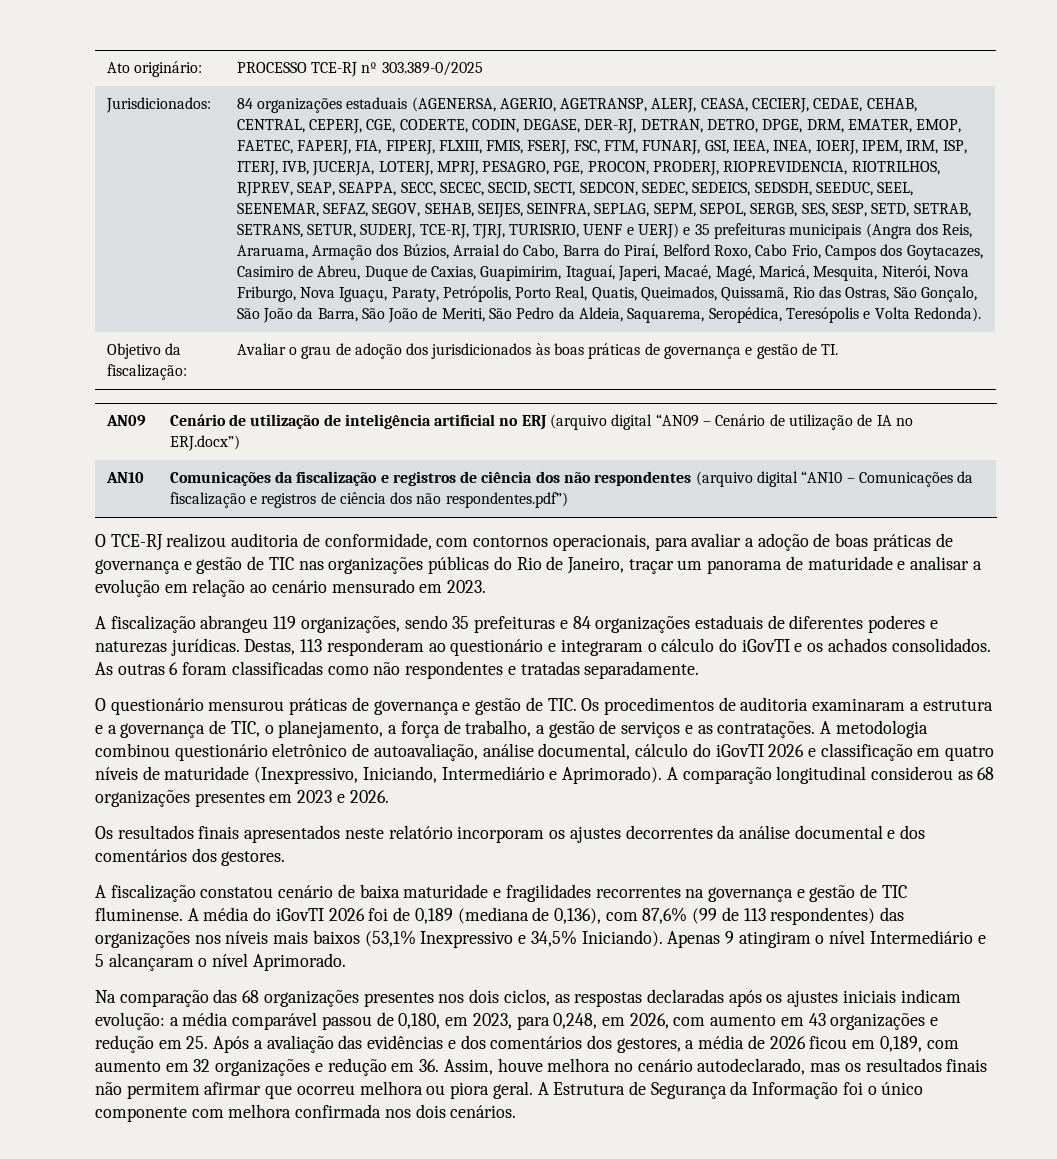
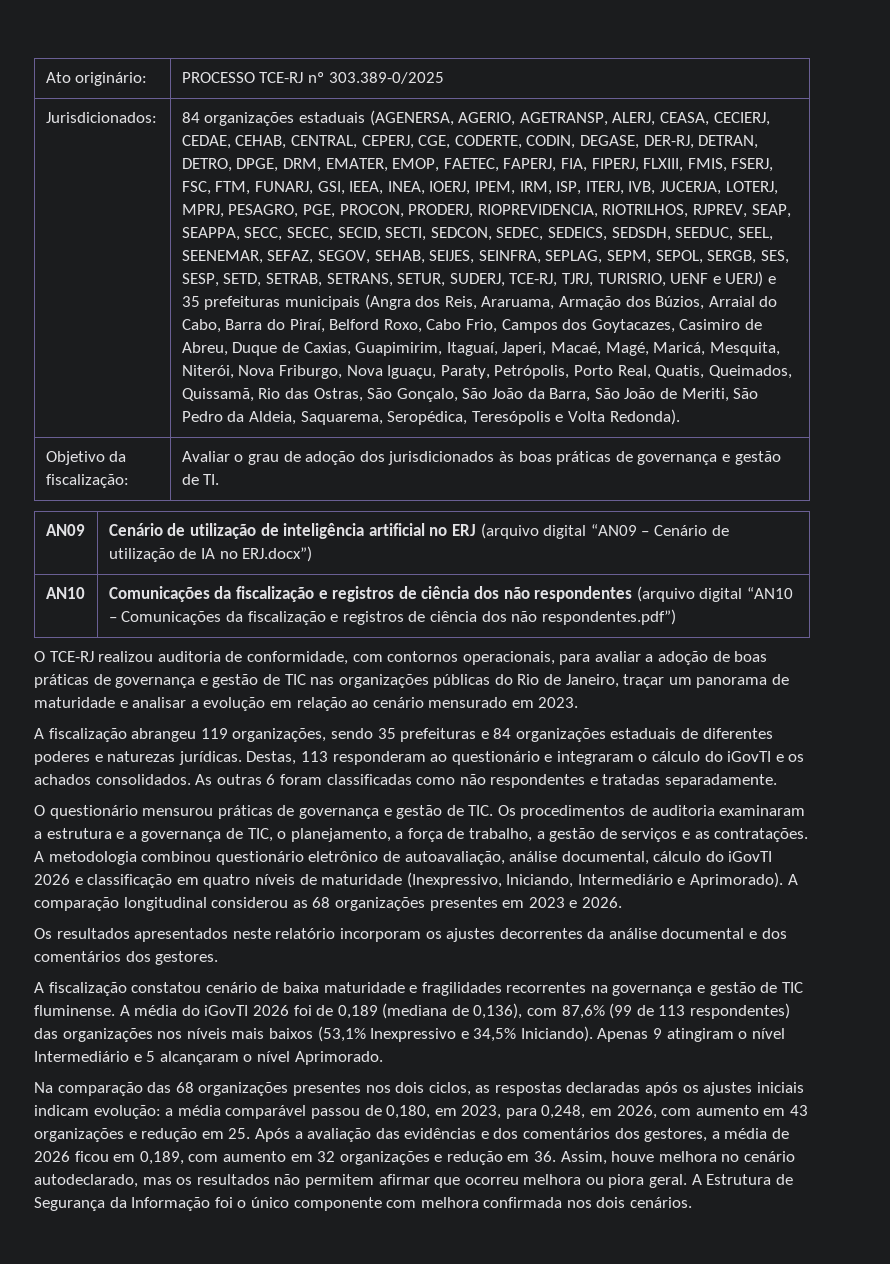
[198,826,240,839] finais -> (130, 933) none
[946,1059,988,1072] finais -> (270, 1179) none

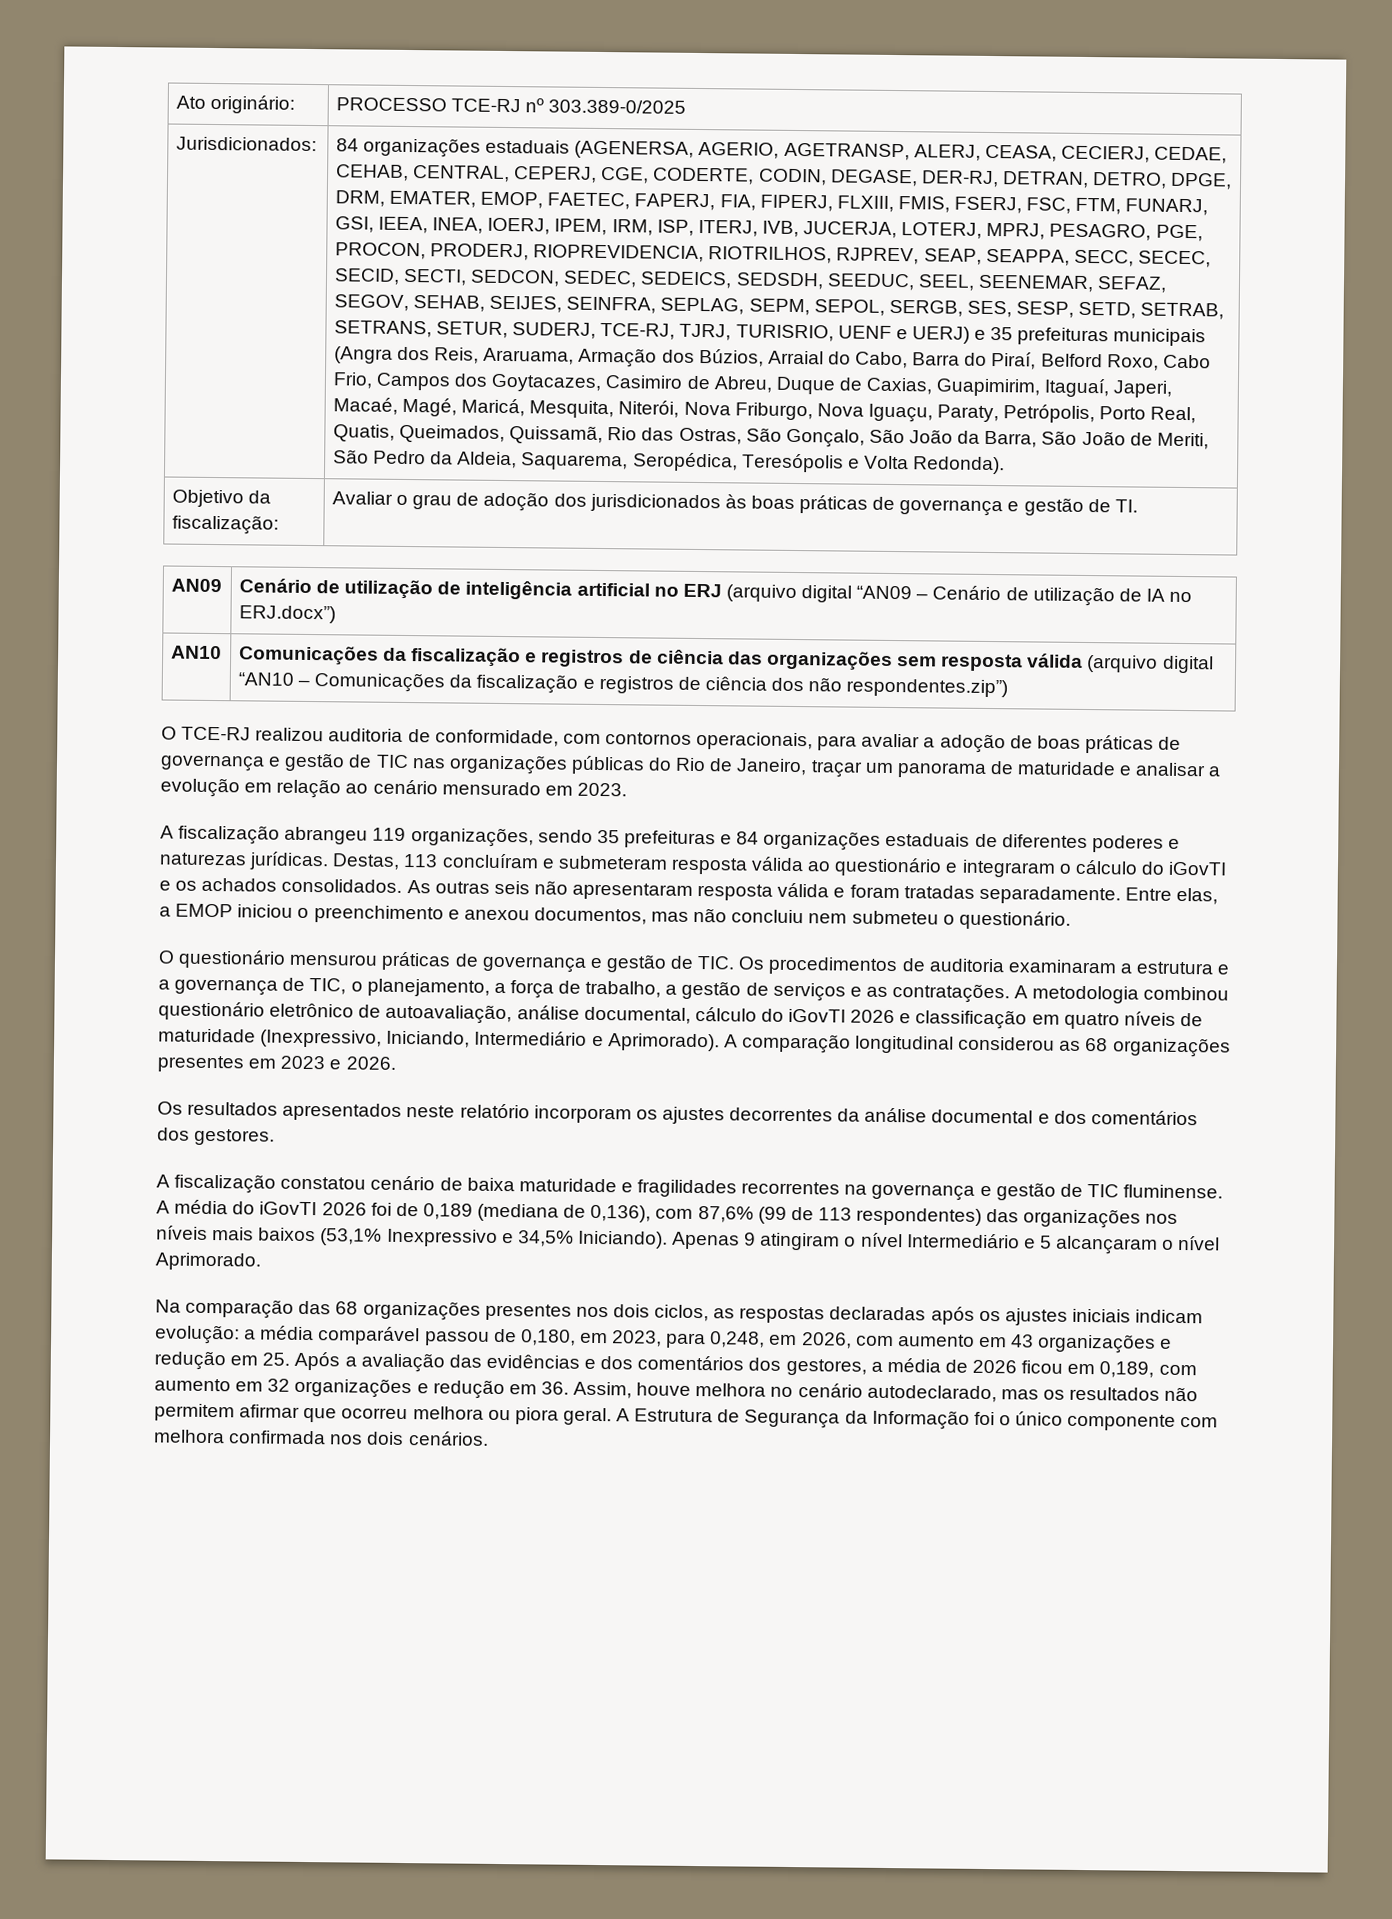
[473,586,633,602] dos não respondentes -> [727,650,1084,672] das organizações sem resposta válida
[541,609,676,625] respondentes.pdf”) -> [846,678,1009,698] respondentes.zip”)
[332,751,426,765] responderam -> [441,853,805,875] concluíram e submeteram resposta válida
[266,774,778,788] 6 foram classificadas como não respondentes e tratadas separadamente. -> [493,880,1219,905] [159,903,1071,930] seis não apresentaram resposta válida e foram tratadas separadamente. Entre elas, a EMOP iniciou o preenchimento e anexou documentos, mas não concluiu nem submeteu o questionário.

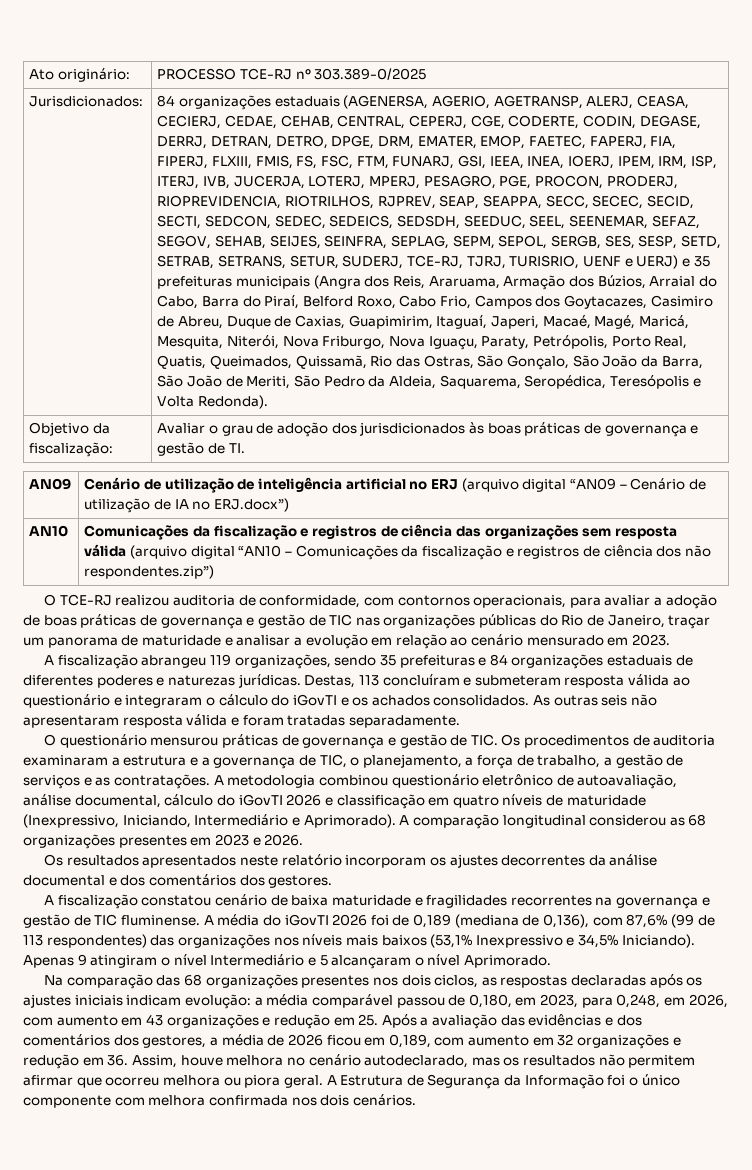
[920,170,999,188] DER-RJ, -> [157,136,208,149] DERRJ,
[954,196,1023,214] FSERJ, -> [296,155,318,169] FS,
[986,222,1046,240] MPRJ, -> [369,176,421,189] MPERJ,
[1124,887,1219,905] [159,903,1071,930] Entre elas, a EMOP iniciou o preenchimento e anexou documentos, mas não concluiu nem submeteu o questionário. -> (460, 721) none

